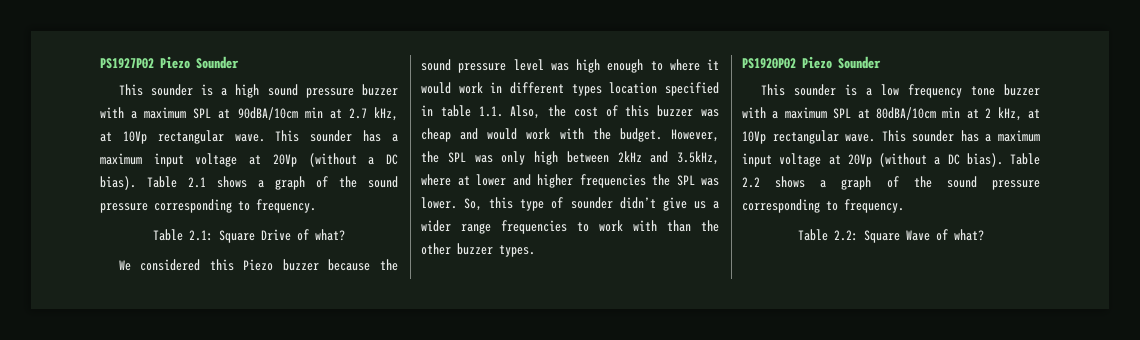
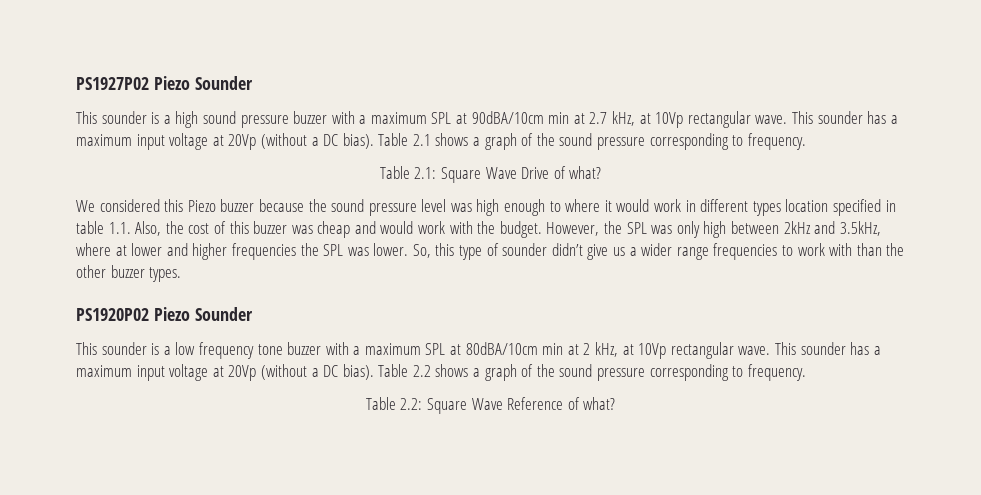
(255, 236) none -> [485,167,517,179] Wave
(930, 235) none -> [507,397,564,410] Reference

